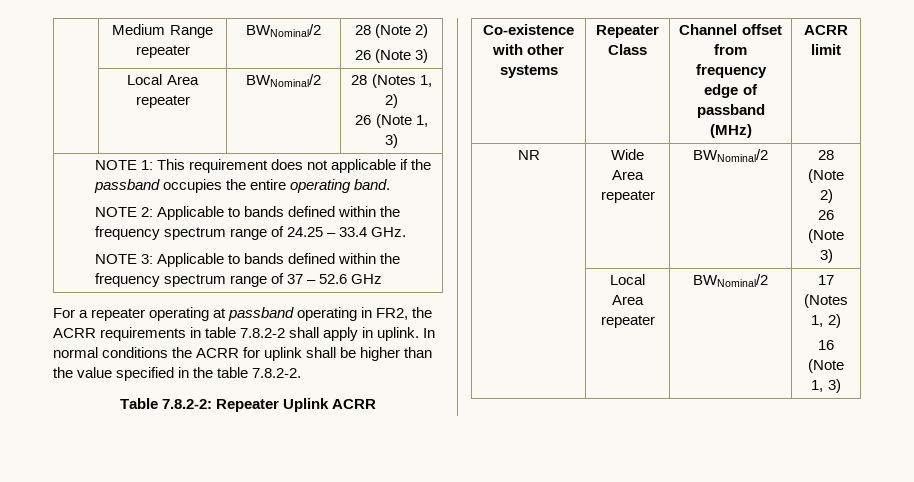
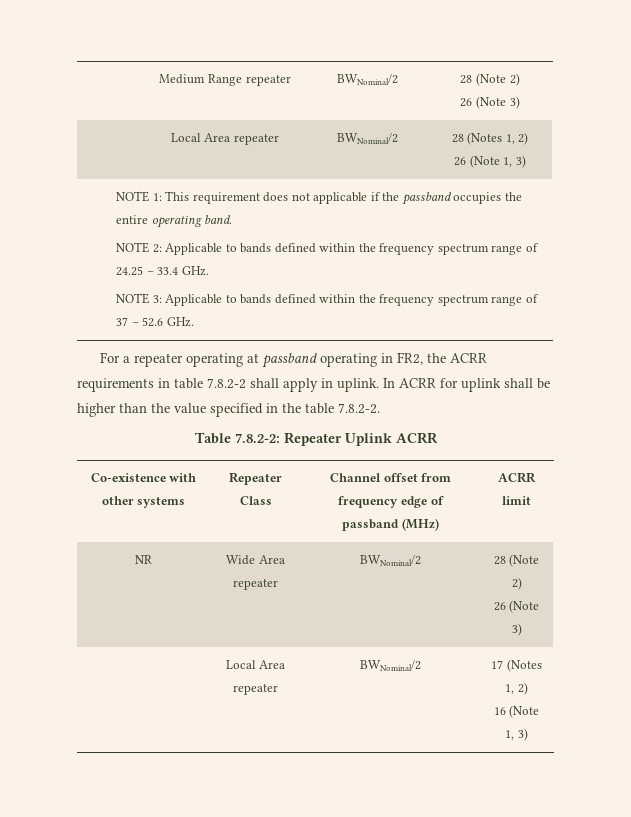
[351,274,383,284] GHz -> [166,317,194,327] GHz.
[53,347,193,358] normal conditions the -> (395, 383) none

